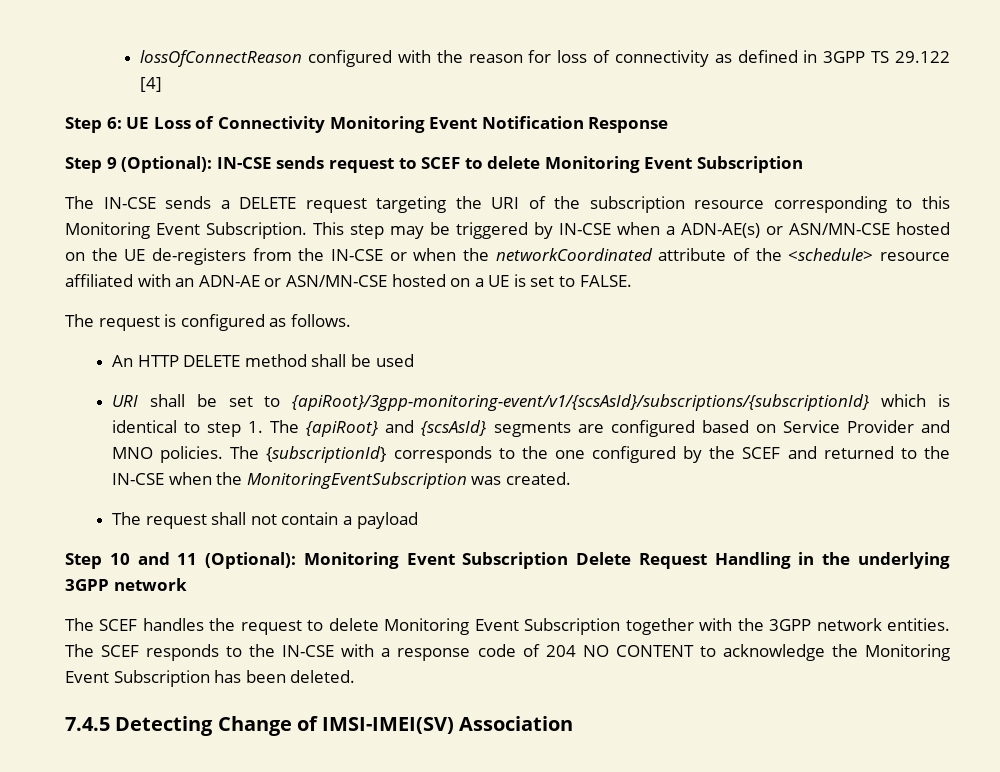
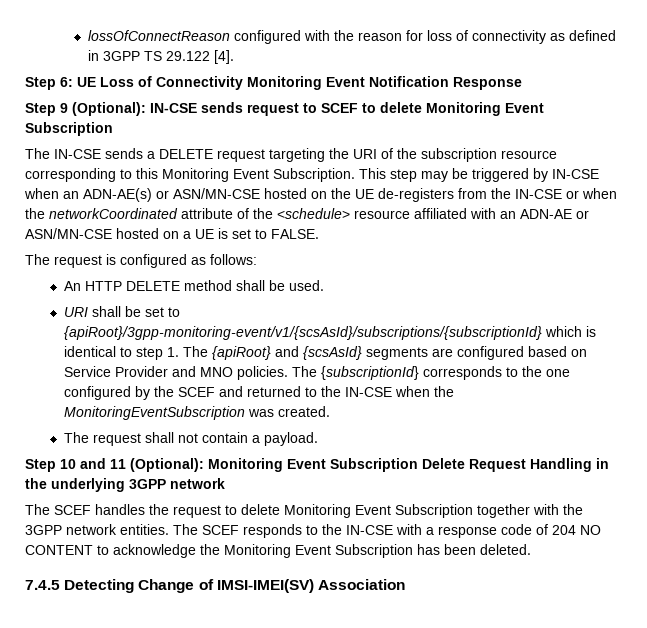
[140,77,163,92] [4] -> [213,50,234,64] [4].
[666,226,675,235] a -> [63,191,79,199] an
[290,314,351,327] follows. -> [210,254,257,265] follows:
[375,354,414,367] used -> [288,280,324,291] used.
[356,512,418,529] payload -> [263,432,318,446] payload.

